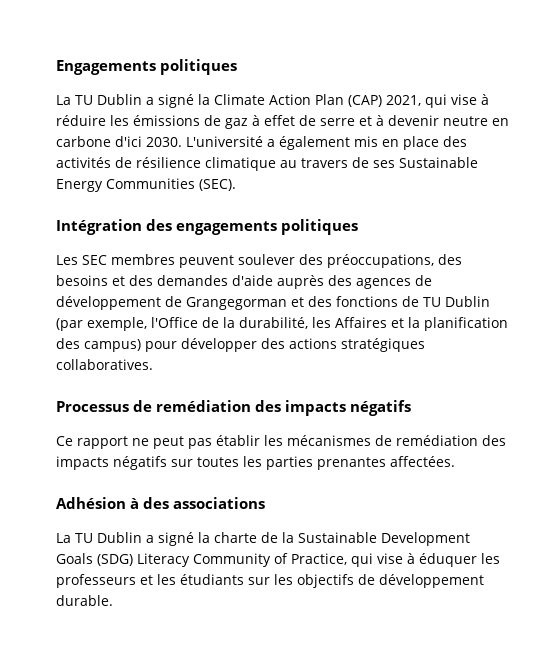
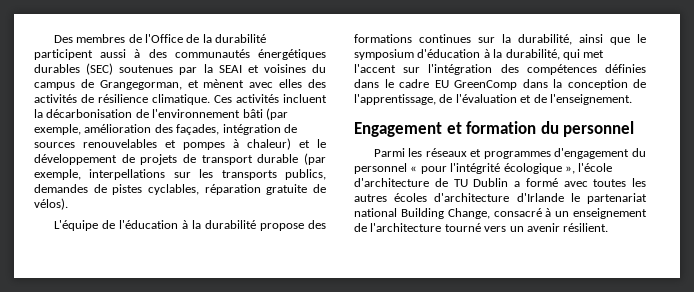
[56,59,237,75] [56,94,489,108] [56,115,509,129] [56,136,467,150] [56,157,478,171] [56,178,236,192] [56,219,358,235] [56,254,462,268] [56,275,432,289] [56,296,490,310] [56,317,508,331] [56,338,425,352] [56,359,153,370] [56,400,411,416] [56,435,506,449] [56,456,455,470] [56,497,265,509] [56,532,470,546] [56,553,500,567] [56,574,484,588] [56,595,113,606] Engagements politiques // La TU Dublin a signé la Climate Action Plan (CAP) 2021, qui vise à réduire les émissions de gaz à effet de serre et à devenir neutre en carbone d'ici 2030. L'université a également mis en place des activités de résilience climatique au travers de ses Sustainable Energy Communities (SEC). // Intégration des engagements politiques // Les SEC membres peuvent soulever des préoccupations, des besoins et des demandes d'aide auprès des agences de développement de Grangegorman et des fonctions de TU Dublin (par exemple, l'Office de la durabilité, les Affaires et la planification des campus) pour développer des actions stratégiques collaboratives. // Processus de remédiation des impacts négatifs // Ce rapport ne peut pas établir les mécanismes de remédiation des impacts négatifs sur toutes les parties prenantes affectées. // Adhésion à des associations // La TU Dublin a signé la charte de la Sustainable Development Goals (SDG) Literacy Community of Practice, qui vise à éduquer les professeurs et les étudiants sur les objectifs de développement durable. -> [53,34,267,43] [34,49,326,60] [34,63,326,75] [34,79,326,90] [34,94,327,105] [34,108,288,120] [34,124,297,135] [34,138,326,150] [34,153,326,165] [34,169,326,180] [34,184,326,195] [34,198,68,210] [53,220,326,231] [354,34,646,45] [354,49,605,60] [354,64,646,75] [354,79,646,90] [354,94,632,105] [354,121,635,137] [373,148,646,159] [354,163,613,174] [354,178,646,187] [354,193,647,204] [354,208,647,219] [354,223,609,232] Des membres de l'Office de la durabilité participent aussi à des communautés énergétiques durables (SEC) soutenues par la SEAI et voisines du campus de Grangegorman, et mènent avec elles des activités de résilience climatique. Ces activités incluent la décarbonisation de l'environnement bâti (par exemple, amélioration des façades, intégration de sources renouvelables et pompes à chaleur) et le développement de projets de transport durable (par exemple, interpellations sur les transports publics, demandes de pistes cyclables, réparation gratuite de vélos). // L'équipe de l'éducation à la durabilité propose des formations continues sur la durabilité, ainsi que le symposium d'éducation à la durabilité, qui met l'accent sur l'intégration des compétences définies dans le cadre EU GreenComp dans la conception de l'apprentissage, de l'évaluation et de l'enseignement. // Engagement et formation du personnel // Parmi les réseaux et programmes d'engagement du personnel « pour l'intégrité écologique », l'école d'architecture de TU Dublin a formé avec toutes les autres écoles d'architecture d'Irlande le partenariat national Building Change, consacré à un enseignement de l'architecture tourné vers un avenir résilient.

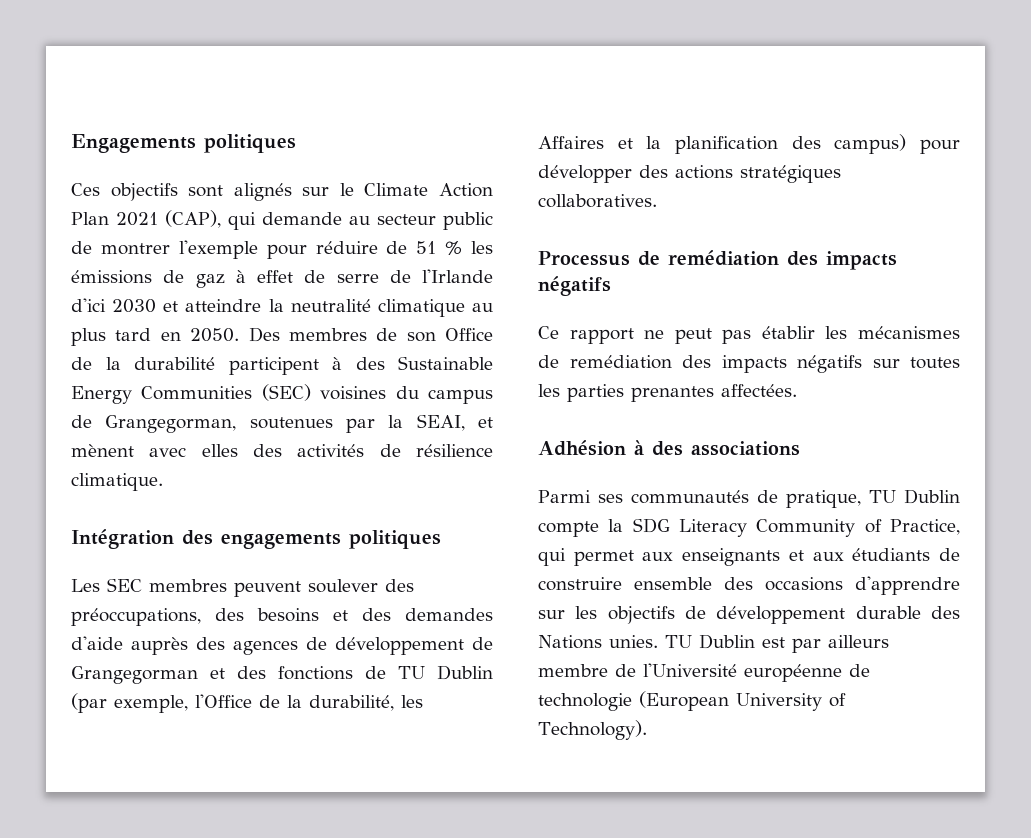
(53, 39) none -> [71,134,296,153] [71,183,493,201] [71,210,493,230] [71,240,493,259] [71,269,493,288] [71,298,493,317] [71,328,240,346] Engagements politiques // Ces objectifs sont alignés sur le Climate Action Plan 2021 (CAP), qui demande au secteur public de montrer l'exemple pour réduire de 51 % les émissions de gaz à effet de serre de l'Irlande d'ici 2030 et atteindre la neutralité climatique au plus tard en 2050.
[144,34,183,43] l'Office -> [406,328,493,342] son Office
[100,49,326,60] [34,63,259,75] aussi à des communautés énergétiques durables (SEC) soutenues par la SEAI et -> [332,356,493,370] [71,384,311,404] à des Sustainable Energy Communities (SEC)
(182, 85) none -> [249,414,465,433] soutenues par la SEAI,
[214,94,327,103] [34,108,288,120] [34,124,297,135] [34,138,326,150] [34,153,326,165] [34,169,326,180] [34,184,326,195] [34,198,68,210] [53,220,326,231] [354,34,646,45] [354,49,605,60] [354,64,646,75] [354,79,646,90] [354,94,632,105] [354,121,635,137] [373,148,646,159] [354,163,613,174] [354,178,646,187] [354,193,647,204] [354,208,647,219] [354,223,609,232] Ces activités incluent la décarbonisation de l'environnement bâti (par exemple, amélioration des façades, intégration de sources renouvelables et pompes à chaleur) et le développement de projets de transport durable (par exemple, interpellations sur les transports publics, demandes de pistes cyclables, réparation gratuite de vélos). // L'équipe de l'éducation à la durabilité propose des formations continues sur la durabilité, ainsi que le symposium d'éducation à la durabilité, qui met l'accent sur l'intégration des compétences définies dans le cadre EU GreenComp dans la conception de l'apprentissage, de l'évaluation et de l'enseignement. // Engagement et formation du personnel // Parmi les réseaux et programmes d'engagement du personnel « pour l'intégrité écologique », l'école d'architecture de TU Dublin a formé avec toutes les autres écoles d'architecture d'Irlande le partenariat national Building Change, consacré à un enseignement de l'architecture tourné vers un avenir résilient. -> [71,529,441,549] [71,578,414,597] [71,608,493,626] [71,636,493,655] [71,665,493,684] [71,693,423,713] [538,134,960,154] [538,165,841,183] [538,194,657,208] [538,250,897,270] [538,276,611,296] [538,326,960,344] [538,355,960,373] [538,384,797,402] [538,440,800,456] [538,489,960,508] [538,518,960,537] [538,548,960,566] [538,576,960,595] [538,606,960,624] [538,634,889,653] [538,663,870,682] [538,691,846,711] [538,720,647,740] // Intégration des engagements politiques // Les SEC membres peuvent soulever des préoccupations, des besoins et des demandes d'aide auprès des agences de développement de Grangegorman et des fonctions de TU Dublin (par exemple, l'Office de la durabilité, les Affaires et la planification des campus) pour développer des actions stratégiques collaboratives. // Processus de remédiation des impacts négatifs // Ce rapport ne peut pas établir les mécanismes de remédiation des impacts négatifs sur toutes les parties prenantes affectées. // Adhésion à des associations // Parmi ses communautés de pratique, TU Dublin compte la SDG Literacy Community of Practice, qui permet aux enseignants et aux étudiants de construire ensemble des occasions d'apprendre sur les objectifs de développement durable des Nations unies. TU Dublin est par ailleurs membre de l'Université européenne de technologie (European University of Technology).

